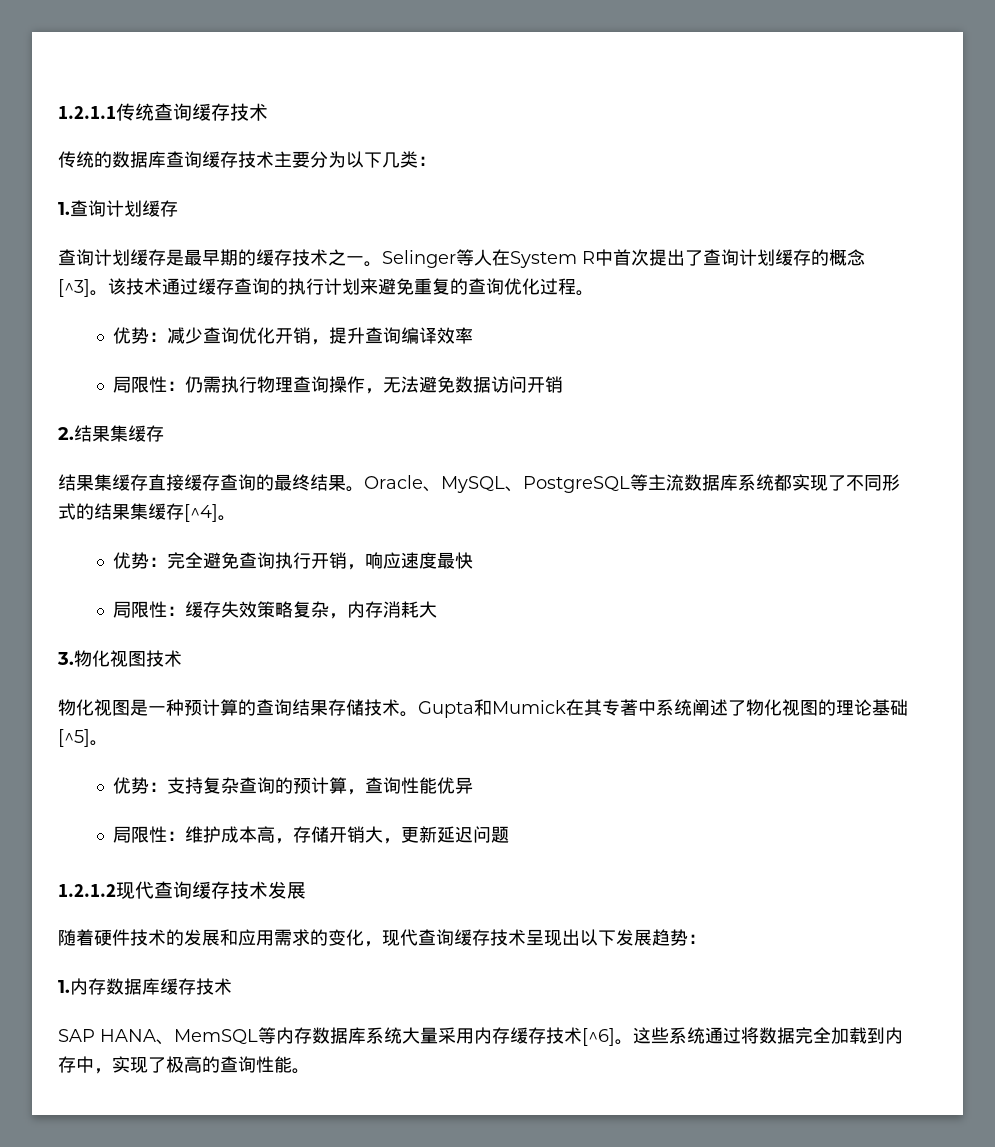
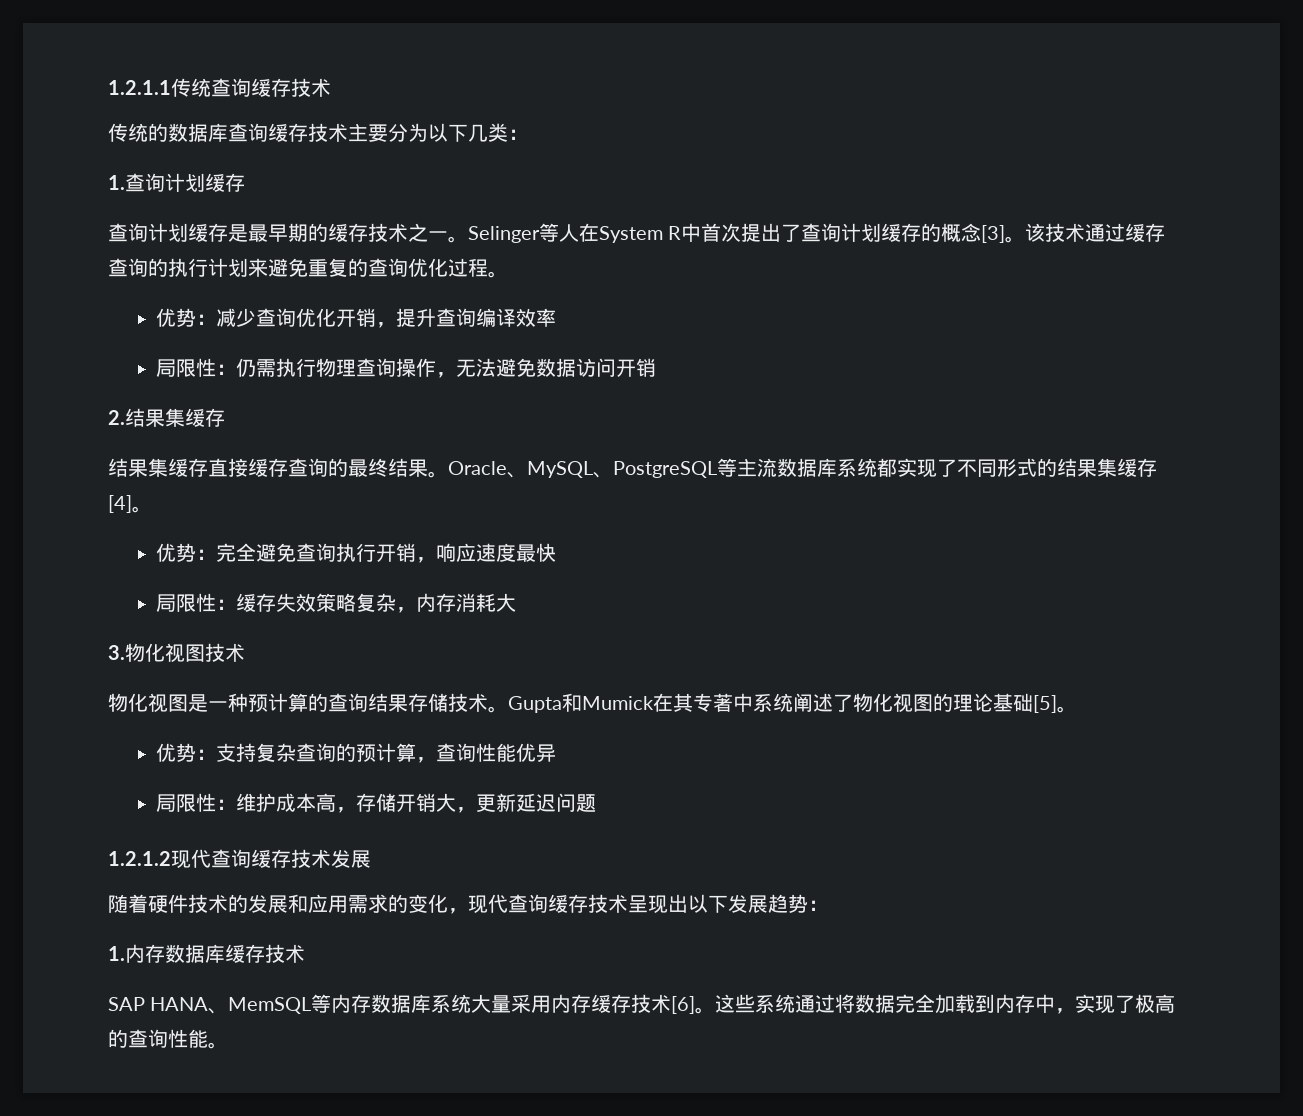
[58,279,90,297] [^3] -> [981,225,1006,243] [3]
[184,504,218,522] [^4] -> [108,495,132,513] [4]
[58,729,90,747] [^5] -> [1033,695,1057,713] [5]
[582,1028,615,1046] [^6] -> [671,996,696,1014] [6]

